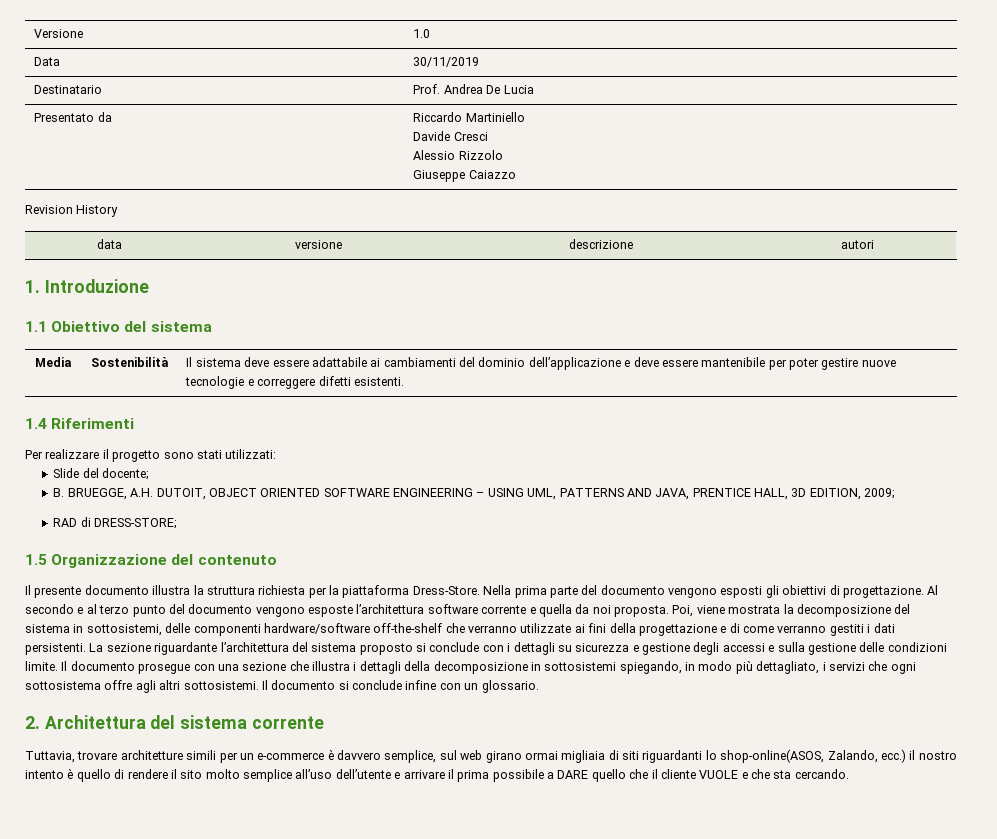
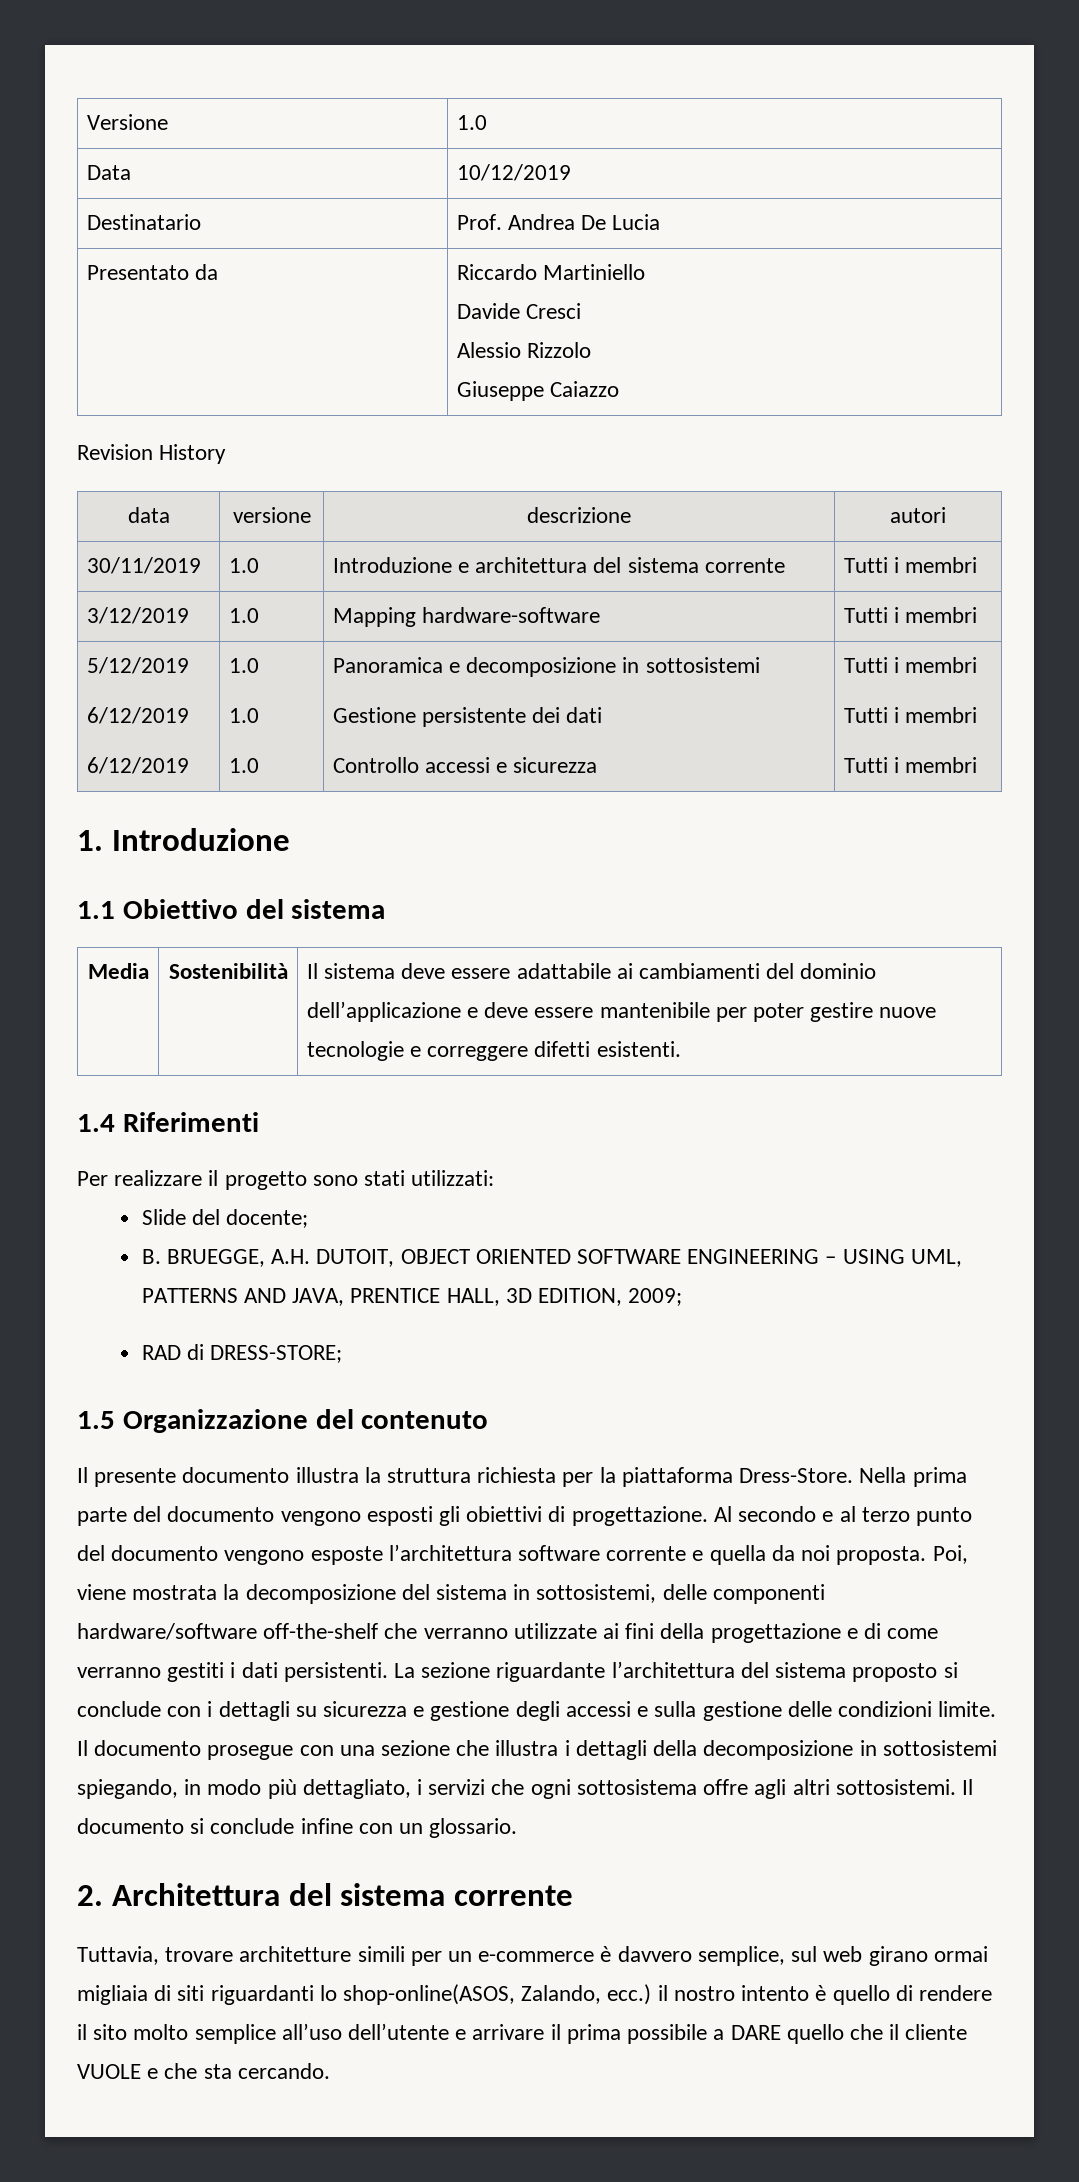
[413,57,480,67] 30/11/2019 -> [456,164,571,181] 10/12/2019
(874, 244) none -> [86,557,201,574] [228,558,259,573] [332,557,785,573] [843,557,978,573] [86,607,189,624] [228,608,259,623] [332,607,600,627] [843,607,978,623] [86,657,189,674] [86,707,189,724] [86,757,189,774] [228,658,259,673] [228,708,259,723] [228,758,259,773] [332,657,760,677] [332,707,603,727] [332,757,598,773] [843,657,978,673] [843,707,978,723] [843,757,978,773] // 30/11/2019 | 1.0 | Introduzione e architettura del sistema corrente | Tutti i membri // 3/12/2019 | 1.0 | Mapping hardware-software | Tutti i membri // 5/12/2019 // 6/12/2019 // 6/12/2019 | 1.0 // 1.0 // 1.0 | Panoramica e decomposizione in sottosistemi // Gestione persistente dei dati // Controllo accessi e sicurezza | Tutti i membri // Tutti i membri // Tutti i membri

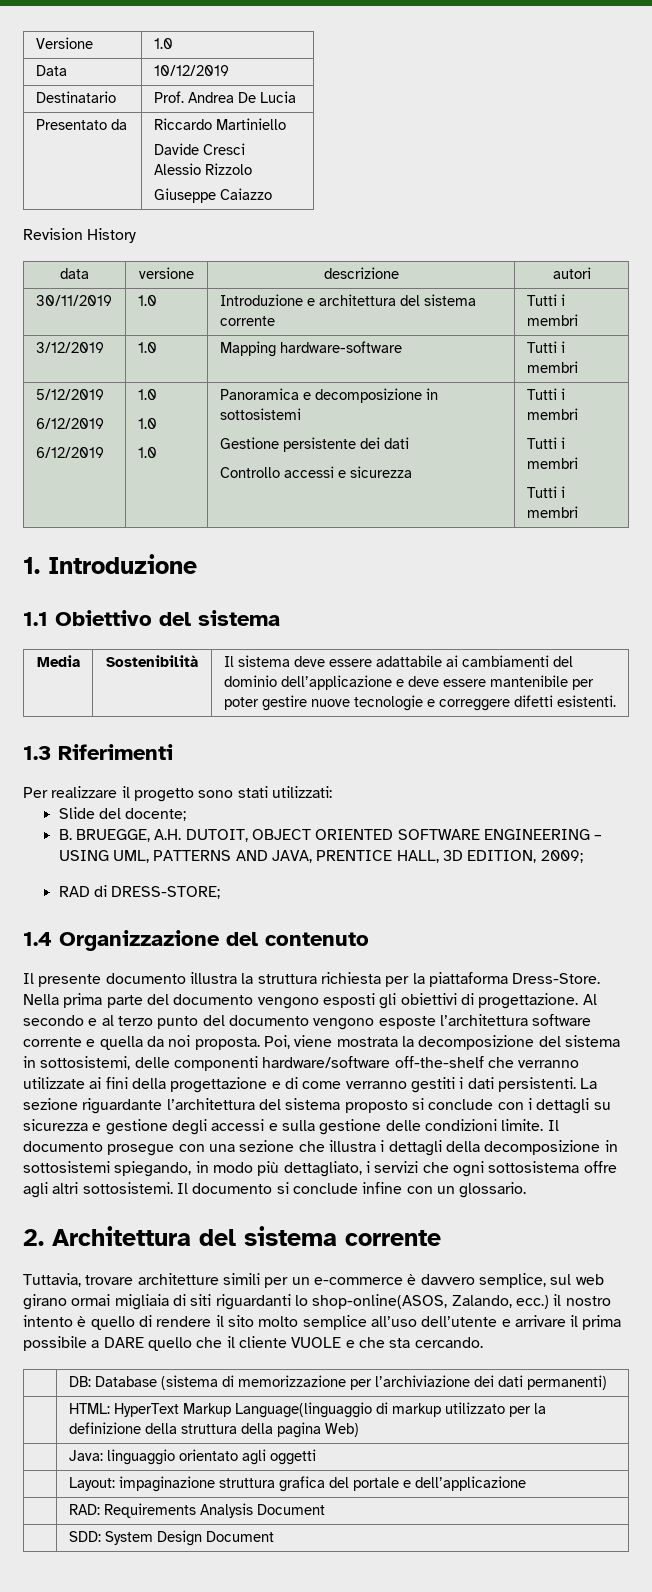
[77,1114,115,1132] 1.4 -> [23,746,51,760] 1.3
[77,1411,115,1429] 1.5 -> [23,932,52,946] 1.4
(330, 2071) none -> [68,1375,607,1390] [68,1402,546,1418] [68,1422,359,1438] [68,1449,316,1465] [68,1476,526,1492] [68,1503,325,1518] [68,1530,274,1546] // | DB: Database (sistema di memorizzazione per l’archiviazione dei dati permanenti) // | HTML: HyperText Markup Language(linguaggio di markup utilizzato per la definizione della struttura della pagina Web) // | Java: linguaggio orientato agli oggetti // | Layout: impaginazione struttura grafica del portale e dell’applicazione // | RAD: Requirements Analysis Document // | SDD: System Design Document

